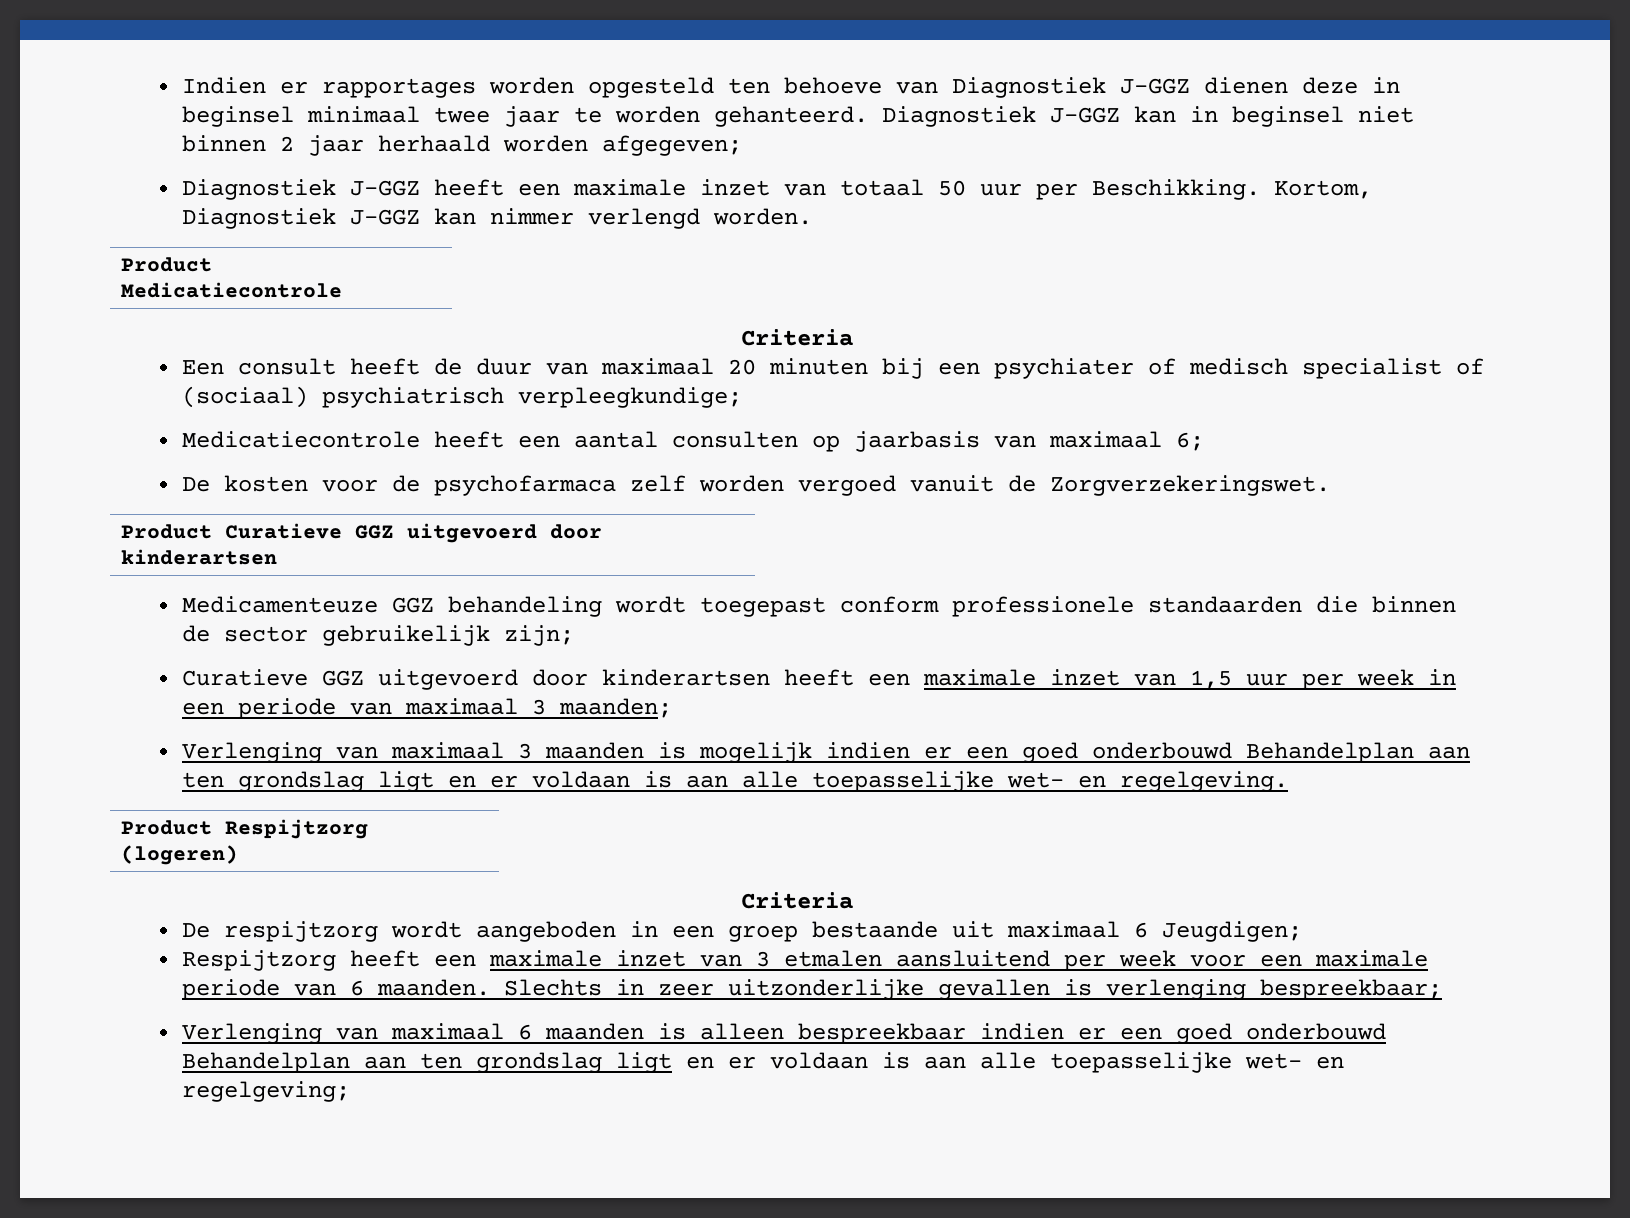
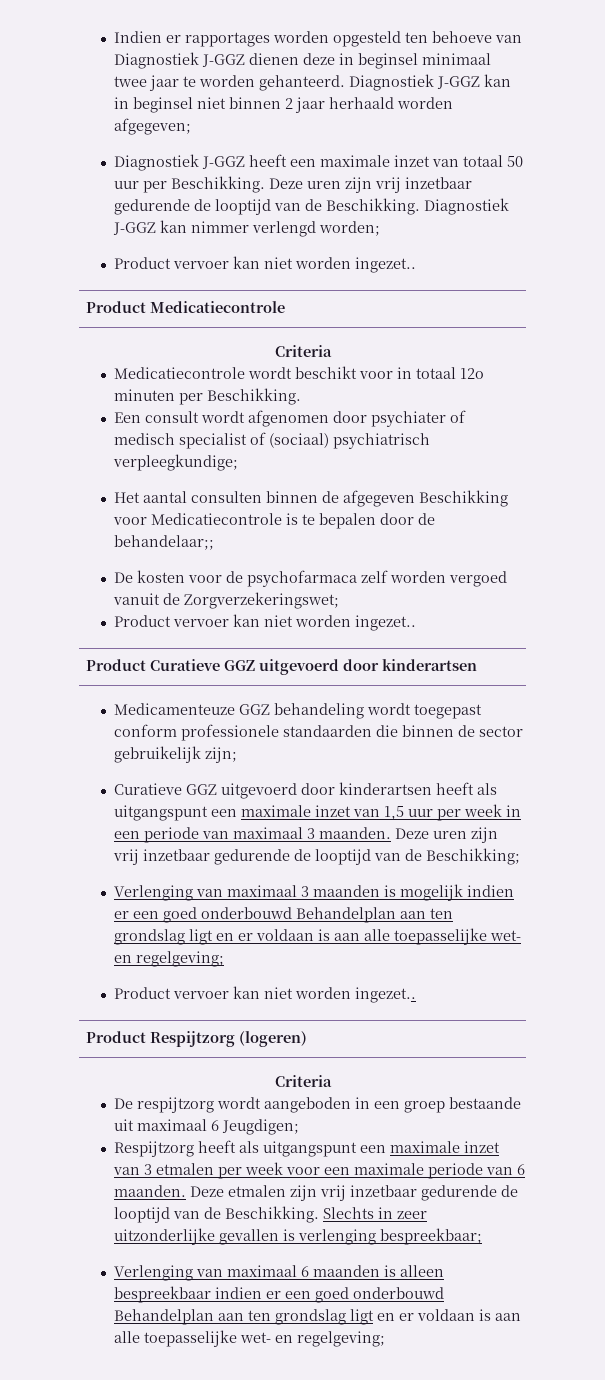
[1273,180,1372,199] Kortom, -> [268,177,472,193] [113,198,420,215] Deze uren zijn vrij inzetbaar gedurende de looptijd van de Beschikking.
[712,208,812,225] [120,257,212,272] [120,282,342,298] [741,329,853,346] [181,358,980,379] worden. // Product Medicatiecontrole // Criteria // Een consult heeft de duur van maximaal 20 minuten bij een -> [318,221,380,236] [113,256,416,273] [86,301,286,313] [274,345,332,357] [113,366,484,379] [113,388,301,405] [113,410,367,427] worden; // Product vervoer kan niet worden ingezet.. // Product Medicatiecontrole // Criteria // Medicatiecontrole wordt beschikt voor in totaal 12o minuten per Beschikking. // Een consult wordt afgenomen door
[181,431,1204,452] Medicatiecontrole heeft een aantal consulten op jaarbasis van maximaal 6; -> [113,490,508,507] [112,513,435,529] [113,535,214,550] Het aantal consulten binnen de afgegeven Beschikking voor Medicatiecontrole is te bepalen door de behandelaar;;
[1049,475,1330,496] Zorgverzekeringswet. -> [183,592,339,609] [113,614,416,631] Zorgverzekeringswet; // Product vervoer kan niet worden ingezet..
(854, 677) none -> [476,783,497,795] [113,805,208,821] als uitgangspunt
[558,698,672,718] maanden; -> [318,827,498,843] [112,848,520,865] maanden. Deze uren zijn vrij inzetbaar gedurende de looptijd van de Beschikking;
[1119,771,1288,792] regelgeving. -> [135,951,224,967] [113,986,416,1003] regelgeving; // Product vervoer kan niet worden ingezet..
(420, 958) none -> [238,1141,357,1157] als uitgangspunt
[895,950,1050,967] aansluitend -> (214, 1169) none
(490, 987) none -> [189,1185,518,1201] [113,1206,319,1223] Deze etmalen zijn vrij inzetbaar gedurende de looptijd van de Beschikking.

